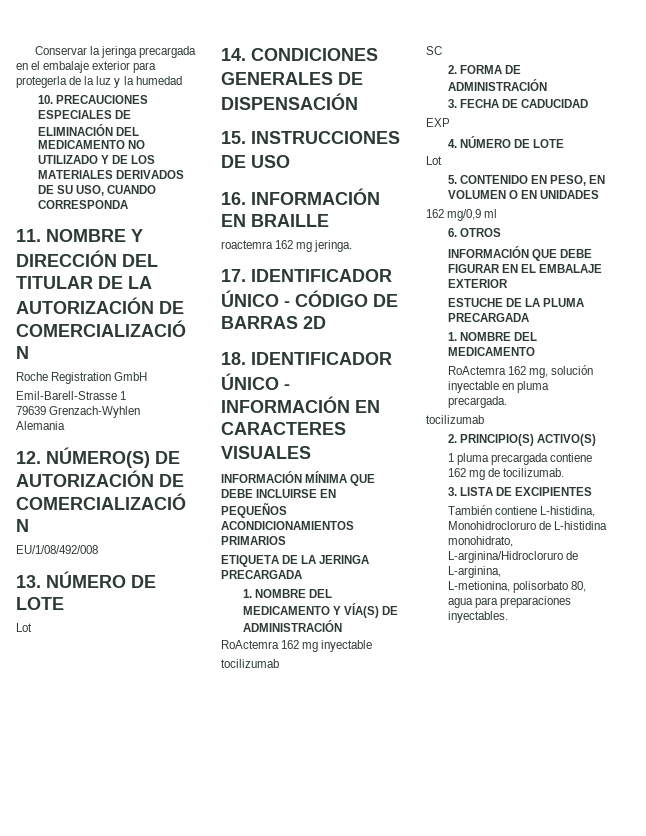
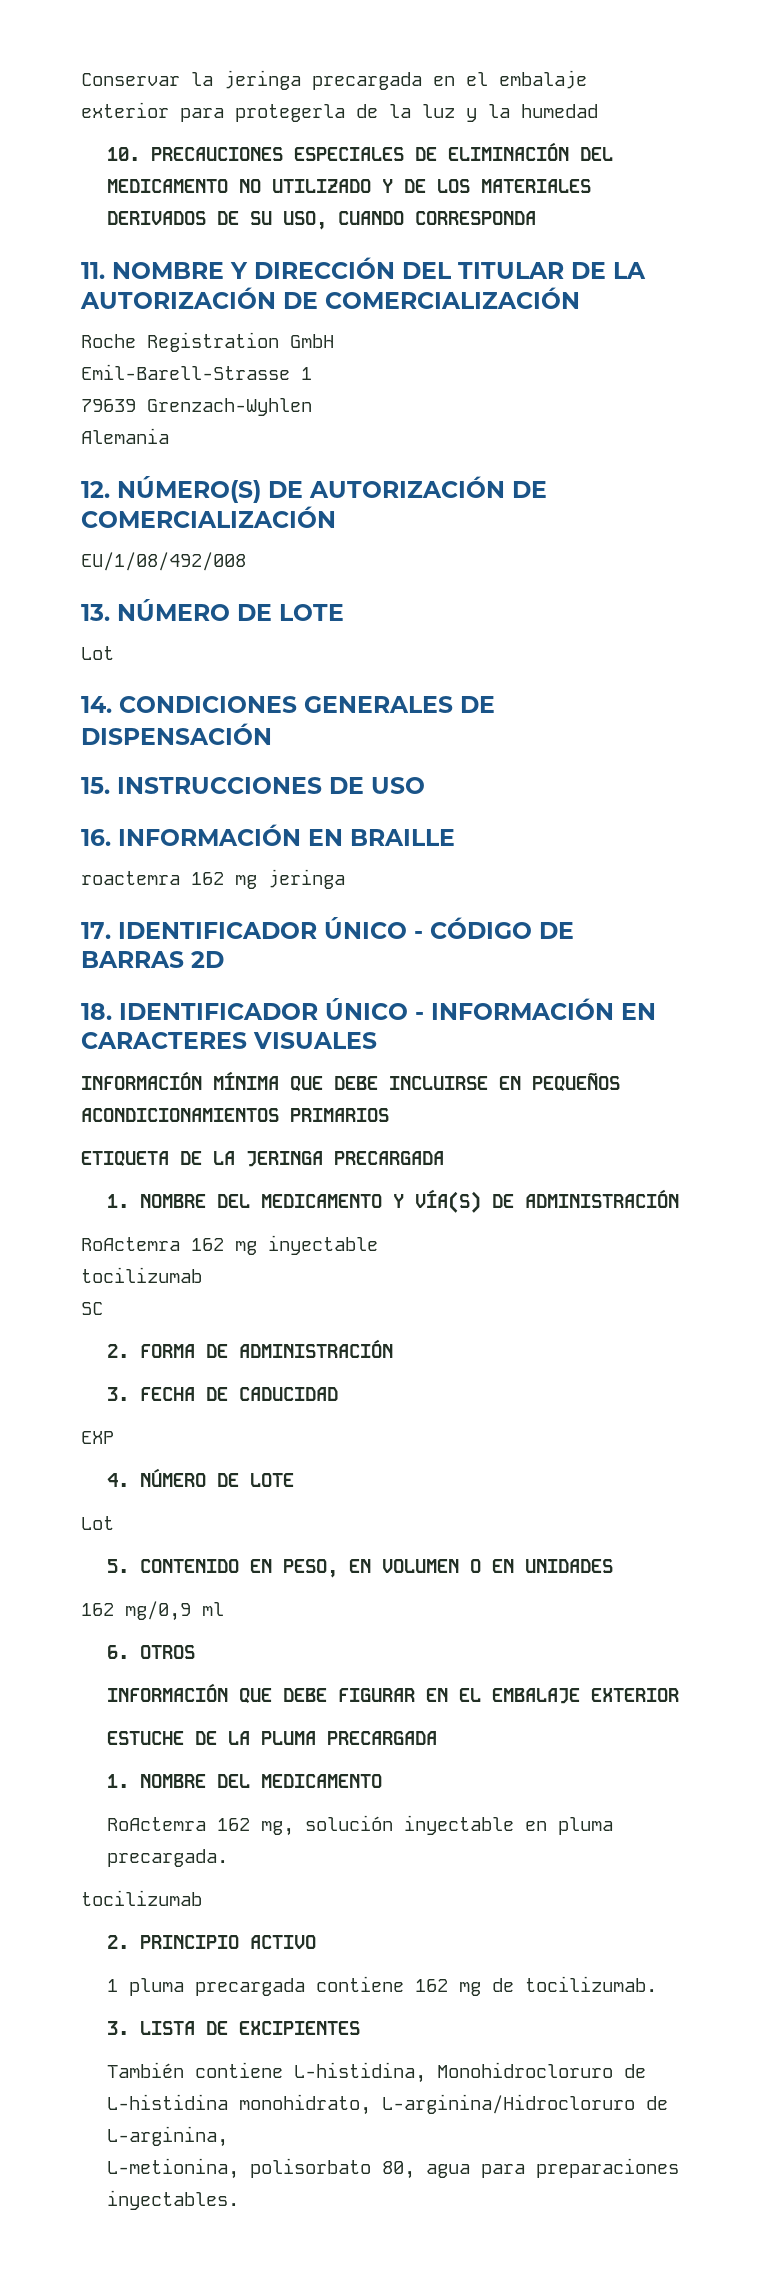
[314,240,353,252] jeringa. -> [268,869,345,889] jeringa
[459,434,596,446] PRINCIPIO(S) ACTIVO(S) -> [139,1935,316,1949] PRINCIPIO ACTIVO

